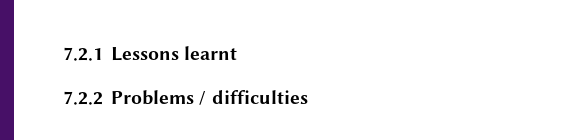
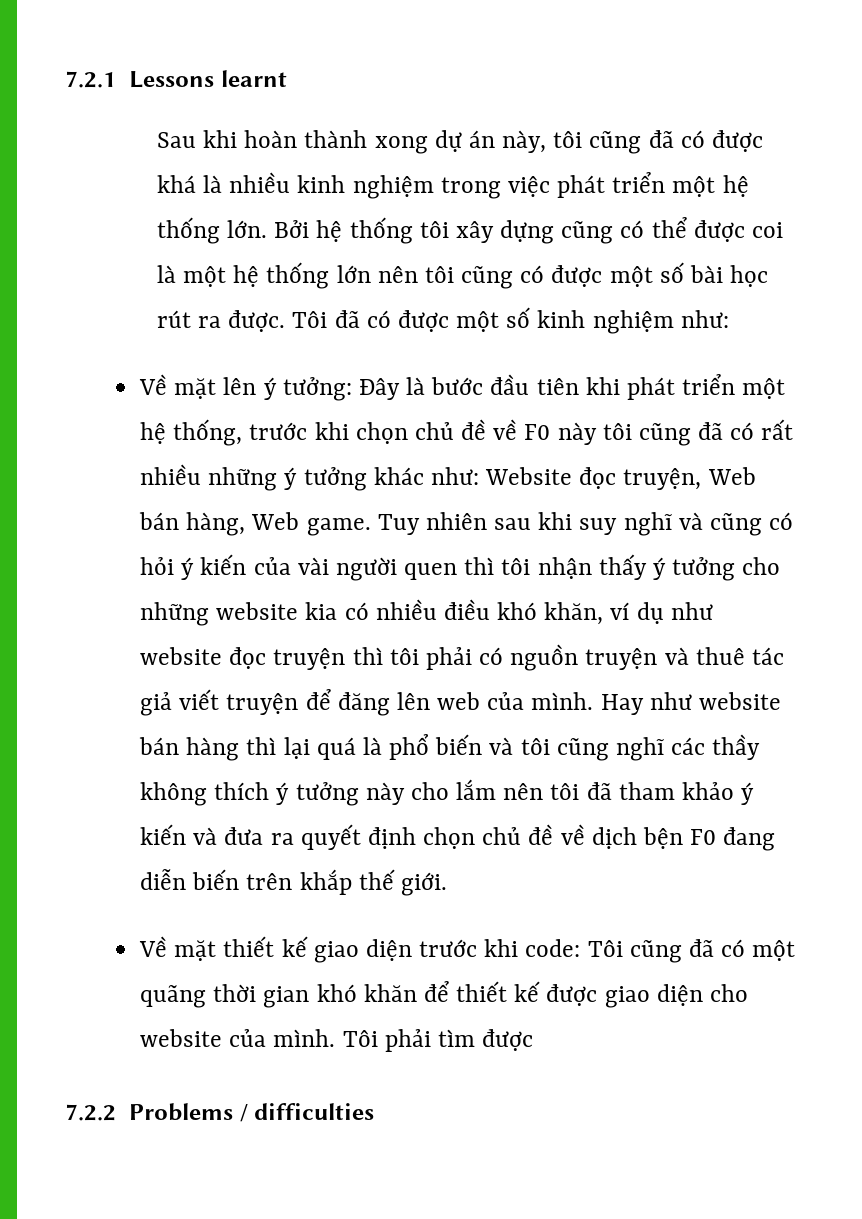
(238, 53) none -> [156,130,763,154] [156,172,749,199] [156,217,783,244] [156,262,769,289] [156,307,729,334] [139,374,786,401] [140,419,794,446] [140,464,756,491] [139,512,794,536] [140,554,781,581] [140,599,713,626] [140,644,784,671] [140,689,781,716] [139,734,761,761] [140,779,755,806] [140,824,776,851] [140,869,447,896] [139,936,796,963] [140,981,748,1008] [140,1029,534,1052] // Sau khi hoàn thành xong dự án này, tôi cũng đã có được khá là nhiều kinh nghiệm trong việc phát triển một hệ thống lớn. Bởi hệ thống tôi xây dựng cũng có thể được coi là một hệ thống lớn nên tôi cũng có được một số bài học rút ra được. Tôi đã có được một số kinh nghiệm như: // Về mặt lên ý tưởng: Đây là bước đầu tiên khi phát triển một hệ thống, trước khi chọn chủ đề về F0 này tôi cũng đã có rất nhiều những ý tưởng khác như: Website đọc truyện, Web bán hàng, Web game. Tuy nhiên sau khi suy nghĩ và cũng có hỏi ý kiến của vài người quen thì tôi nhận thấy ý tưởng cho những website kia có nhiều điều khó khăn, ví dụ như website đọc truyện thì tôi phải có nguồn truyện và thuê tác giả viết truyện để đăng lên web của mình. Hay như website bán hàng thì lại quá là phổ biến và tôi cũng nghĩ các thầy không thích ý tưởng này cho lắm nên tôi đã tham khảo ý kiến và đưa ra quyết định chọn chủ đề về dịch bện F0 đang diễn biến trên khắp thế giới. // Về mặt thiết kế giao diện trước khi code: Tôi cũng đã có một quãng thời gian khó khăn để thiết kế được giao diện cho website của mình. Tôi phải tìm được

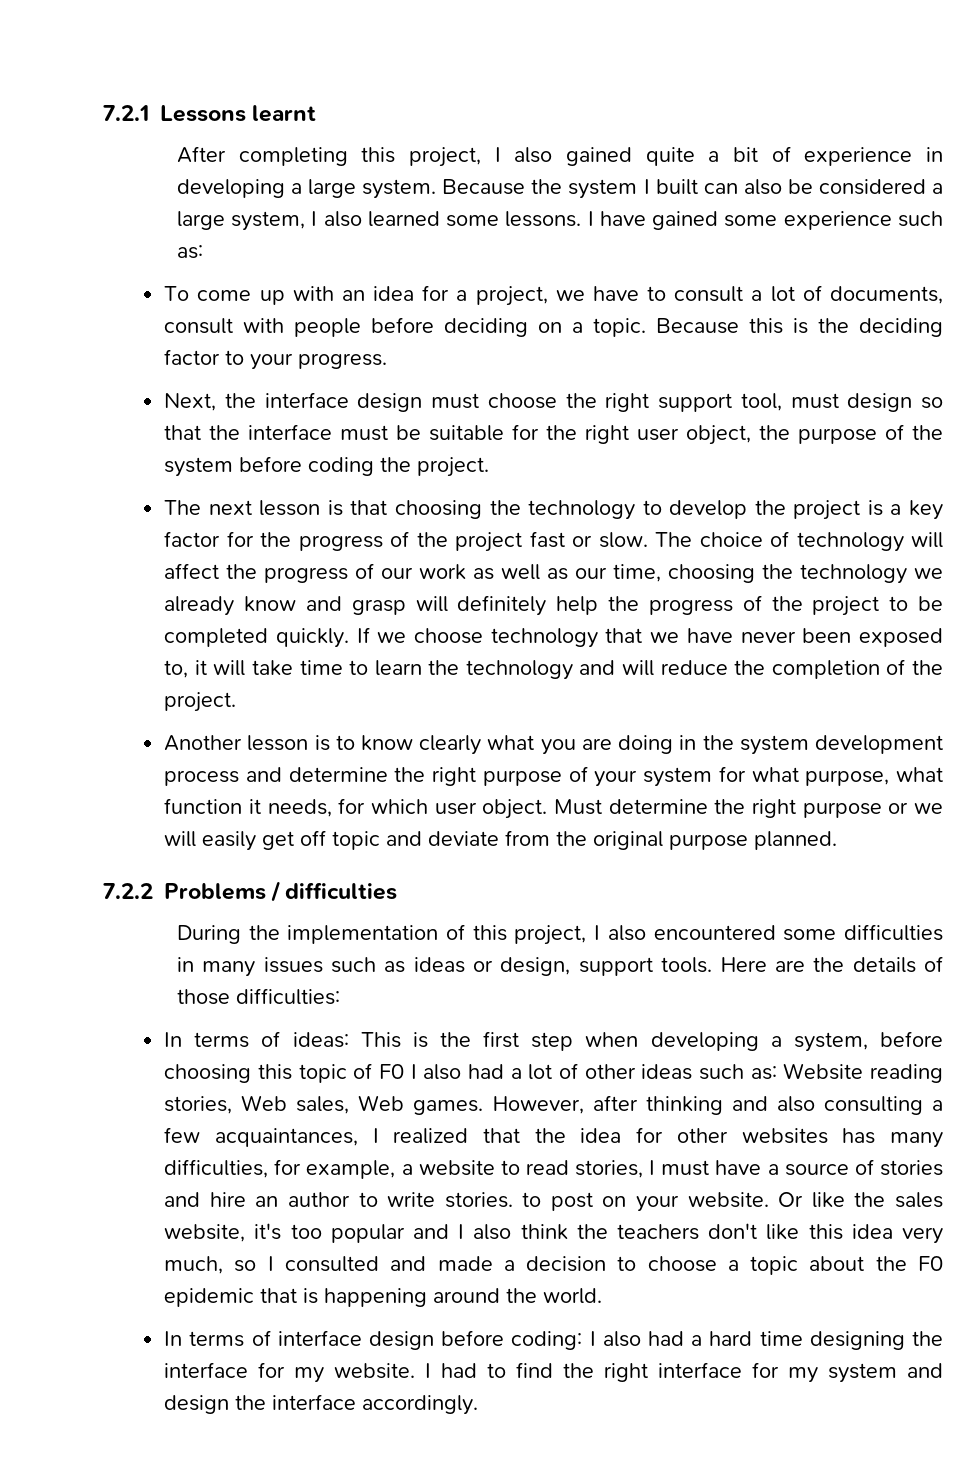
[156,130,763,154] [156,172,749,199] [156,217,783,244] [156,262,769,289] [156,307,729,334] [139,374,786,401] [140,419,794,446] [140,464,756,491] [139,512,794,536] [140,554,781,581] [140,599,713,626] [140,644,784,671] [140,689,781,716] [139,734,761,761] [140,779,755,806] [140,824,776,851] [140,869,447,896] [139,936,796,963] [140,981,748,1008] [140,1029,534,1052] [65,1103,375,1122] Sau khi hoàn thành xong dự án này, tôi cũng đã có được khá là nhiều kinh nghiệm trong việc phát triển một hệ thống lớn. Bởi hệ thống tôi xây dựng cũng có thể được coi là một hệ thống lớn nên tôi cũng có được một số bài học rút ra được. Tôi đã có được một số kinh nghiệm như: // Về mặt lên ý tưởng: Đây là bước đầu tiên khi phát triển một hệ thống, trước khi chọn chủ đề về F0 này tôi cũng đã có rất nhiều những ý tưởng khác như: Website đọc truyện, Web bán hàng, Web game. Tuy nhiên sau khi suy nghĩ và cũng có hỏi ý kiến của vài người quen thì tôi nhận thấy ý tưởng cho những website kia có nhiều điều khó khăn, ví dụ như website đọc truyện thì tôi phải có nguồn truyện và thuê tác giả viết truyện để đăng lên web của mình. Hay như website bán hàng thì lại quá là phổ biến và tôi cũng nghĩ các thầy không thích ý tưởng này cho lắm nên tôi đã tham khảo ý kiến và đưa ra quyết định chọn chủ đề về dịch bện F0 đang diễn biến trên khắp thế giới. // Về mặt thiết kế giao diện trước khi code: Tôi cũng đã có một quãng thời gian khó khăn để thiết kế được giao diện cho website của mình. Tôi phải tìm được // 7.2.2 Problems / difficulties -> [176,146,943,167] [176,179,943,199] [176,211,944,231] [176,245,203,259] [164,285,944,306] [164,317,943,337] [164,349,388,370] [164,392,943,412] [164,424,943,445] [164,456,490,477] [164,500,943,520] [164,531,943,552] [164,563,943,584] [164,595,943,616] [164,627,943,648] [164,659,944,680] [164,692,237,712] [164,735,943,755] [164,766,943,787] [164,798,943,819] [164,830,838,851] [103,881,398,902] [176,924,943,945] [176,956,944,977] [176,988,340,1005] [164,1031,944,1052] [164,1063,944,1083] [164,1095,943,1115] [164,1127,943,1148] [164,1159,944,1179] [164,1192,944,1212] [164,1223,944,1244] [164,1256,944,1275] [164,1288,603,1307] [164,1330,944,1350] [164,1362,943,1383] [164,1394,479,1415] After completing this project, I also gained quite a bit of experience in developing a large system. Because the system I built can also be considered a large system, I also learned some lessons. I have gained some experience such as: // To come up with an idea for a project, we have to consult a lot of documents, consult with people before deciding on a topic. Because this is the deciding factor to your progress. // Next, the interface design must choose the right support tool, must design so that the interface must be suitable for the right user object, the purpose of the system before coding the project. // The next lesson is that choosing the technology to develop the project is a key factor for the progress of the project fast or slow. The choice of technology will affect the progress of our work as well as our time, choosing the technology we already know and grasp will definitely help the progress of the project to be completed quickly. If we choose technology that we have never been exposed to, it will take time to learn the technology and will reduce the completion of the project. // Another lesson is to know clearly what you are doing in the system development process and determine the right purpose of your system for what purpose, what function it needs, for which user object. Must determine the right purpose or we will easily get off topic and deviate from the original purpose planned. // 7.2.2 Problems / difficulties // During the implementation of this project, I also encountered some difficulties in many issues such as ideas or design, support tools. Here are the details of those difficulties: // In terms of ideas: This is the first step when developing a system, before choosing this topic of F0 I also had a lot of other ideas such as: Website reading stories, Web sales, Web games. However, after thinking and also consulting a few acquaintances, I realized that the idea for other websites has many difficulties, for example, a website to read stories, I must have a source of stories and hire an author to write stories. to post on your website. Or like the sales website, it's too popular and I also think the teachers don't like this idea very much, so I consulted and made a decision to choose a topic about the F0 epidemic that is happening around the world. // In terms of interface design before coding: I also had a hard time designing the interface for my website. I had to find the right interface for my system and design the interface accordingly.

